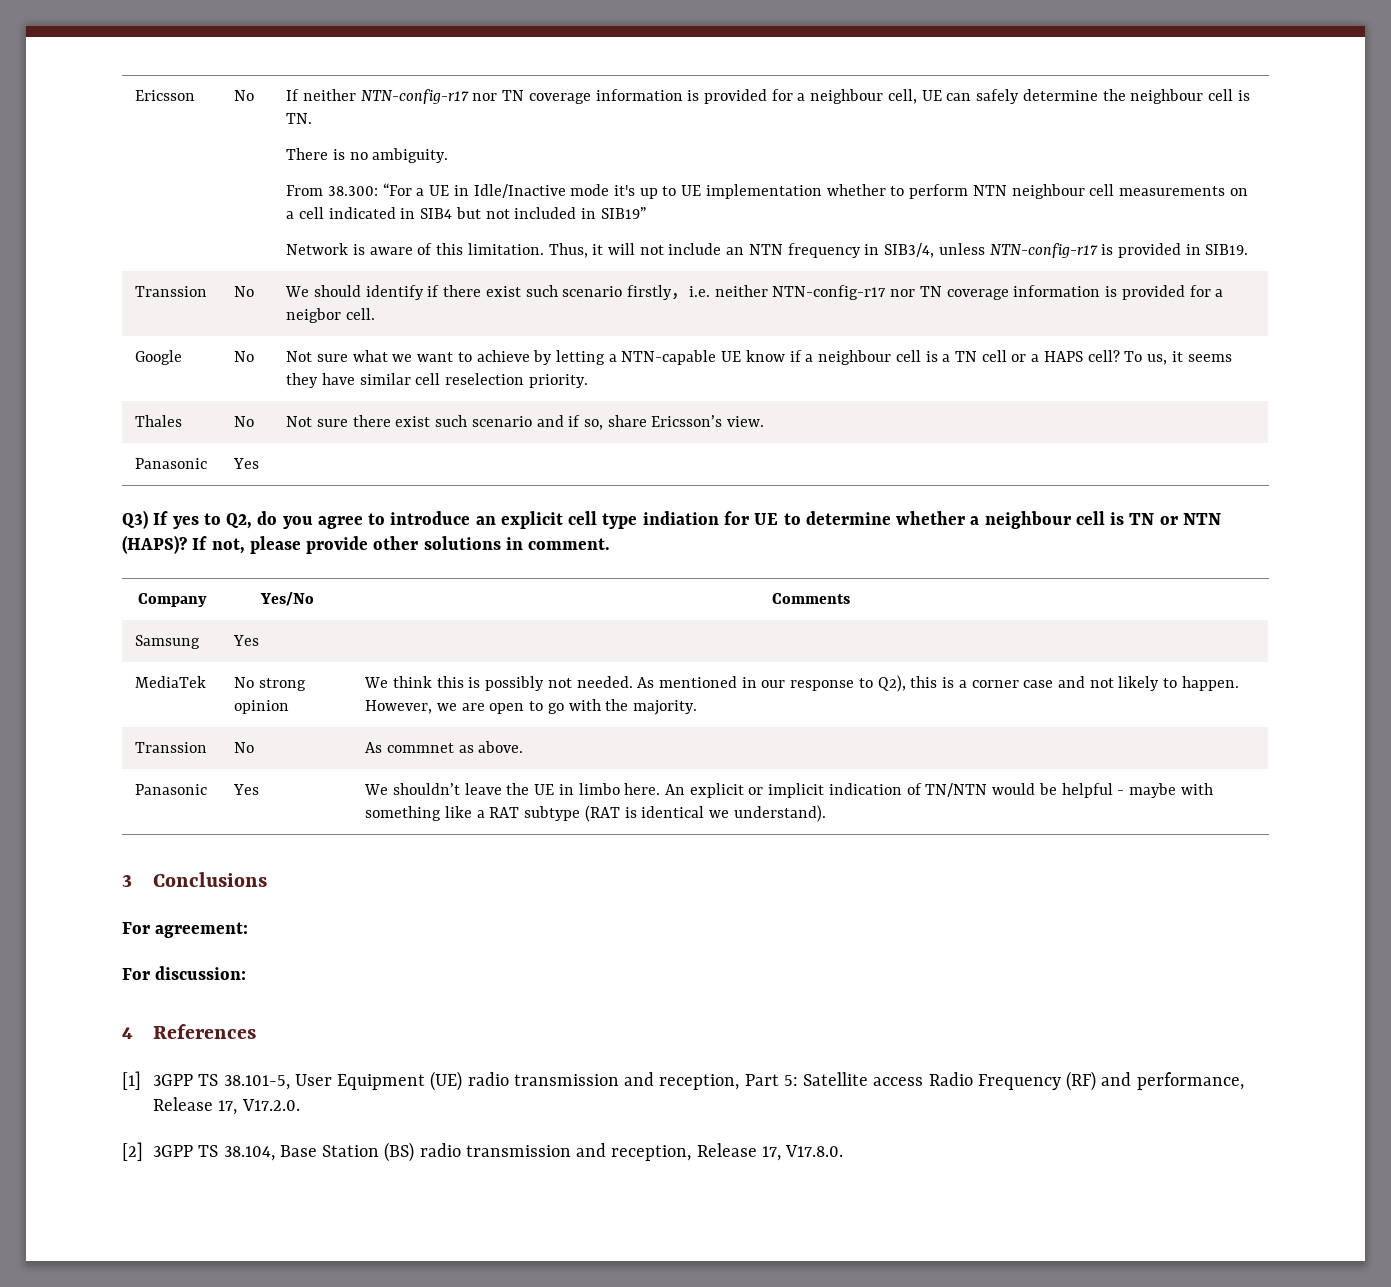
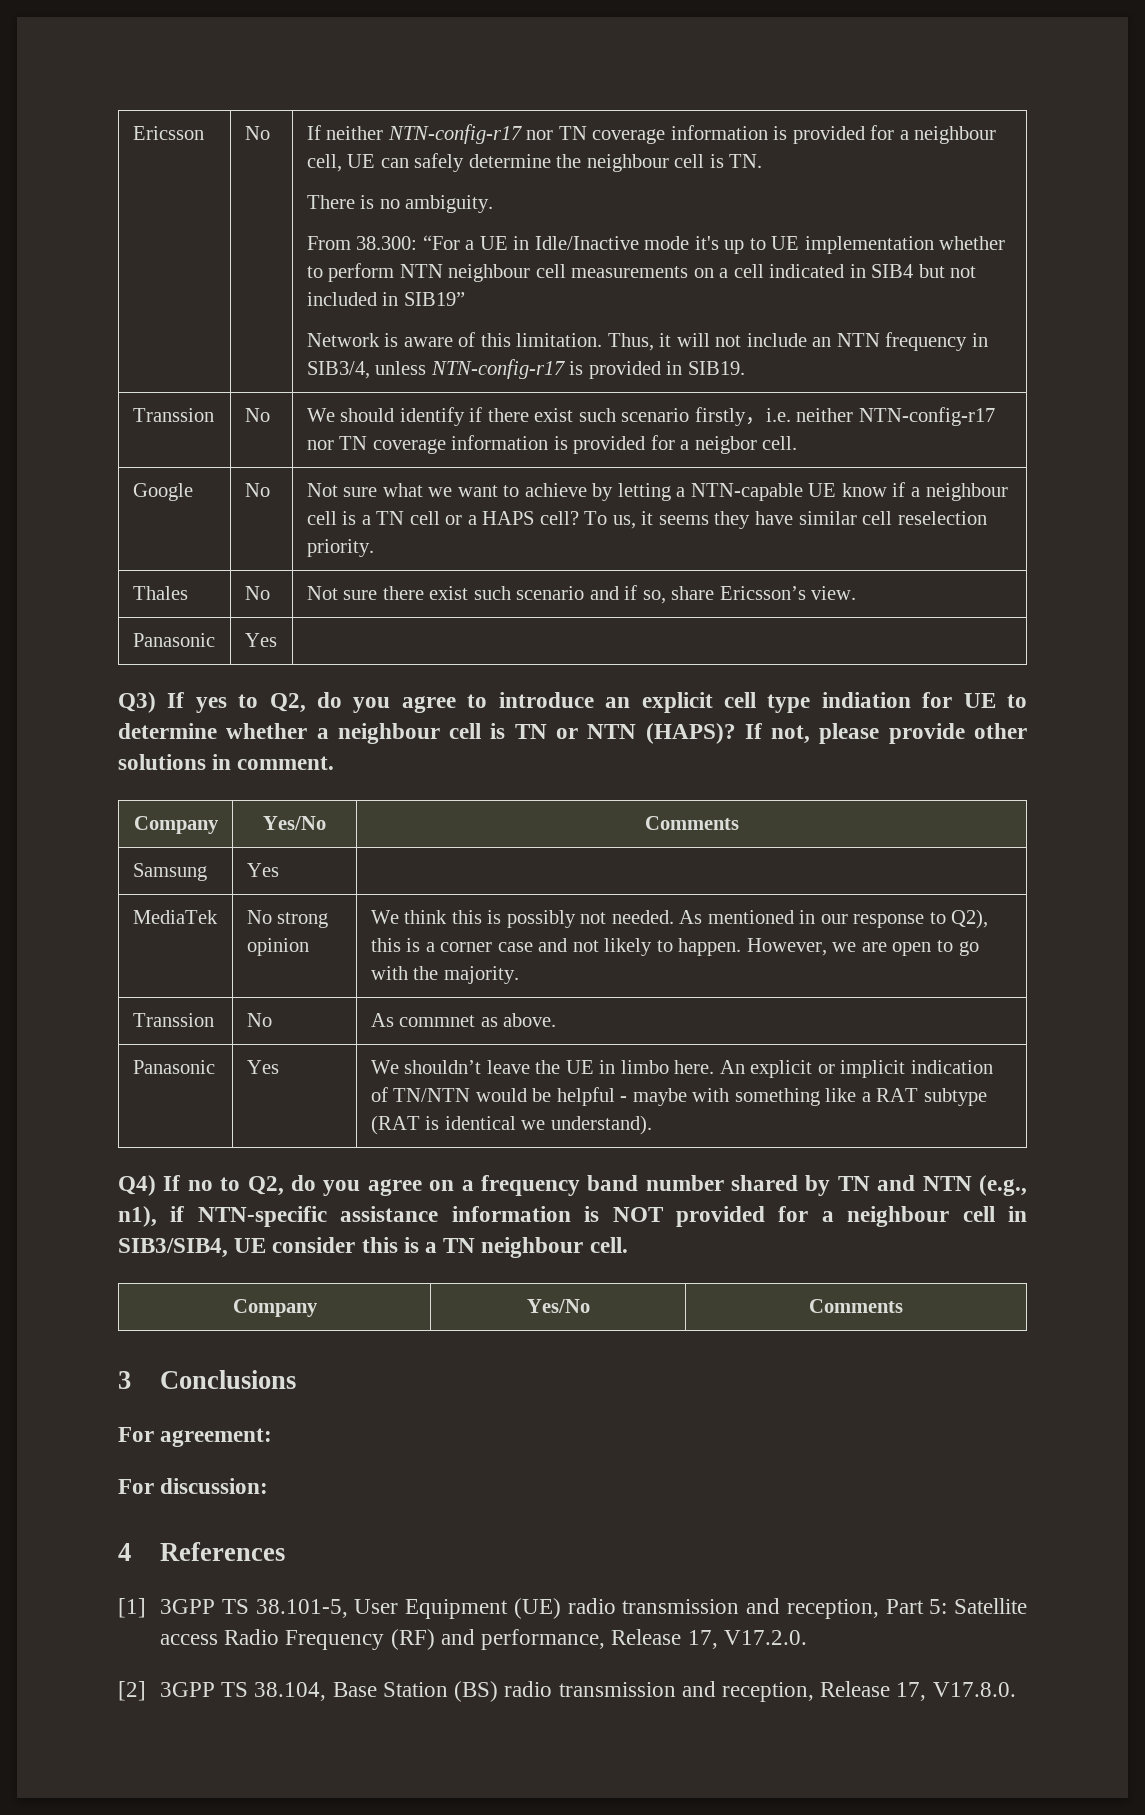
(826, 813) none -> [118,1175,1027,1196] [118,1206,1027,1227] [118,1237,628,1258] [232,1299,318,1317] [526,1299,590,1313] [809,1299,903,1313] // Q4) If no to Q2, do you agree on a frequency band number shared by TN and NTN (e.g., n1), if NTN-specific assistance information is NOT provided for a neighbour cell in SIB3/SIB4, UE consider this is a TN neighbour cell. // Company | Yes/No | Comments

